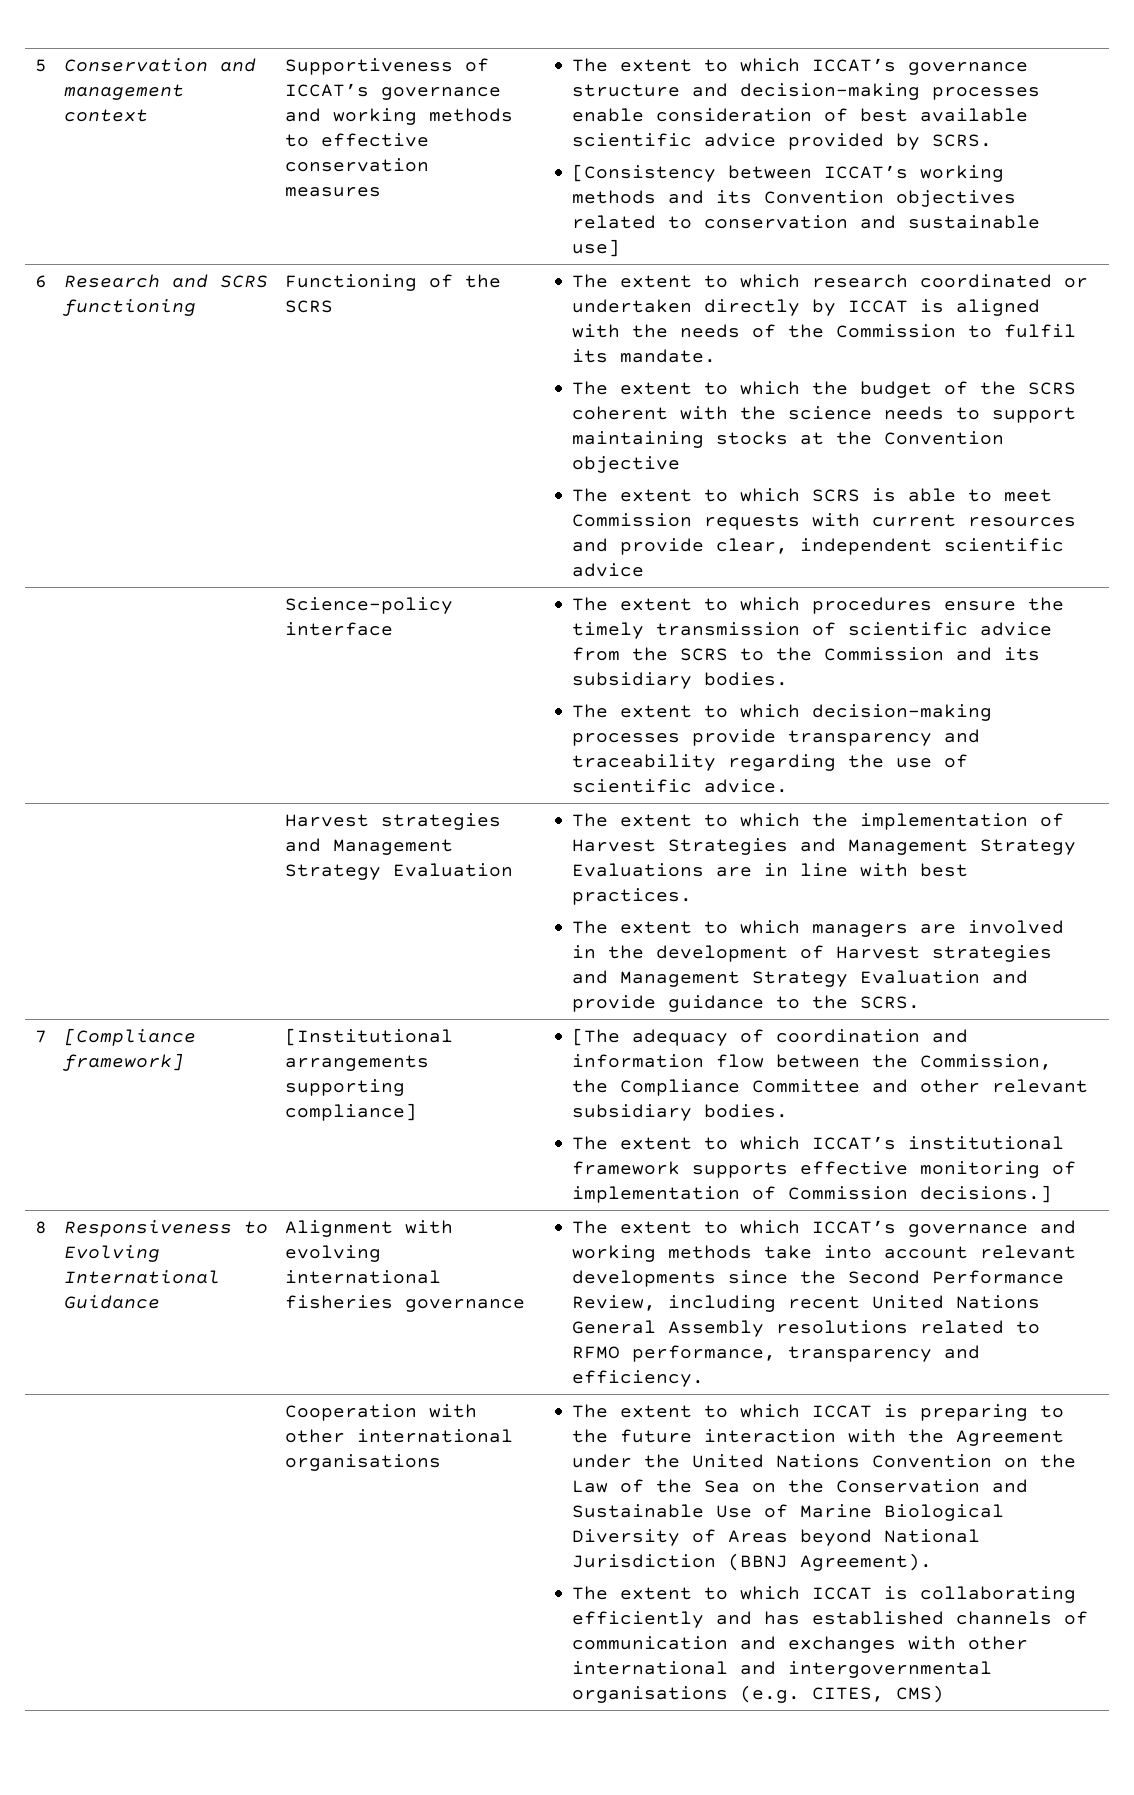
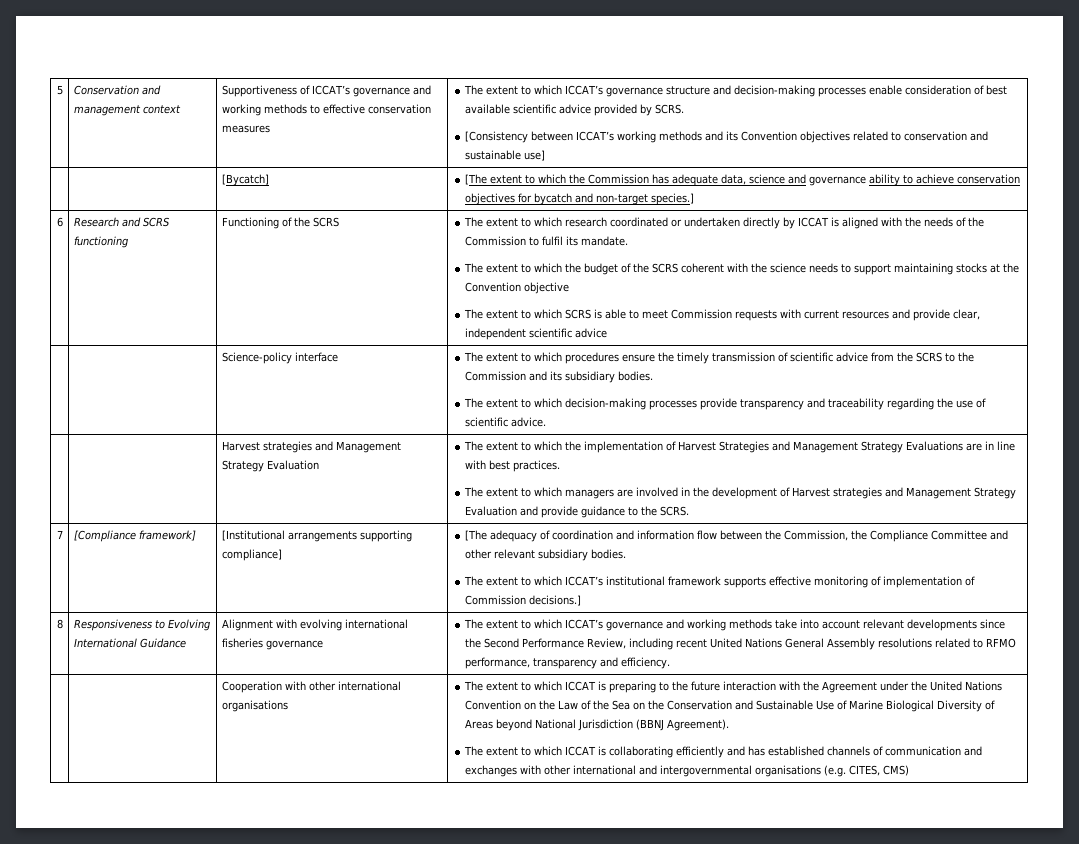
(621, 248) none -> [221,174,269,186] [464,174,1020,186] [464,193,694,205] // | | [Bycatch] | [The extent to which the Commission has adequate data, science and governance ability to achieve conservation objectives for bycatch and non-target species.]

